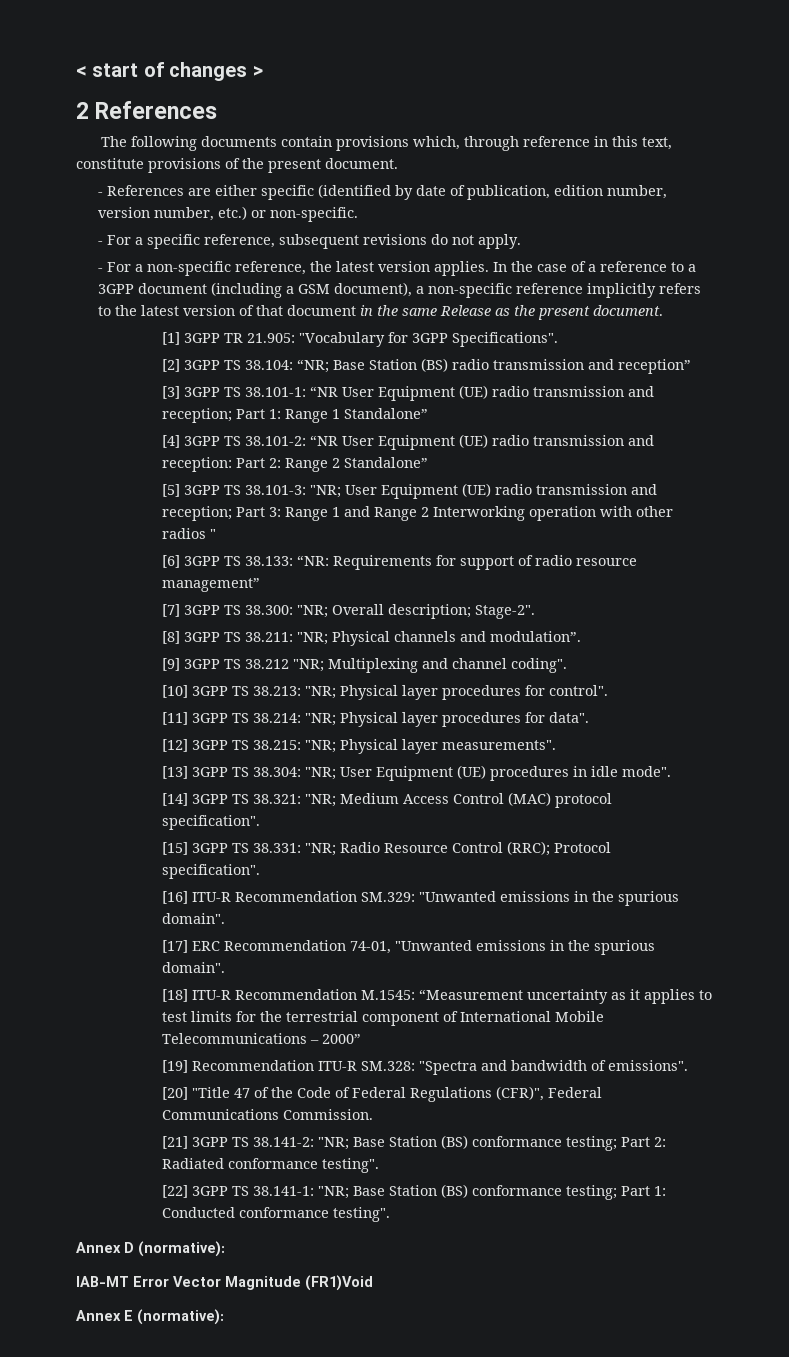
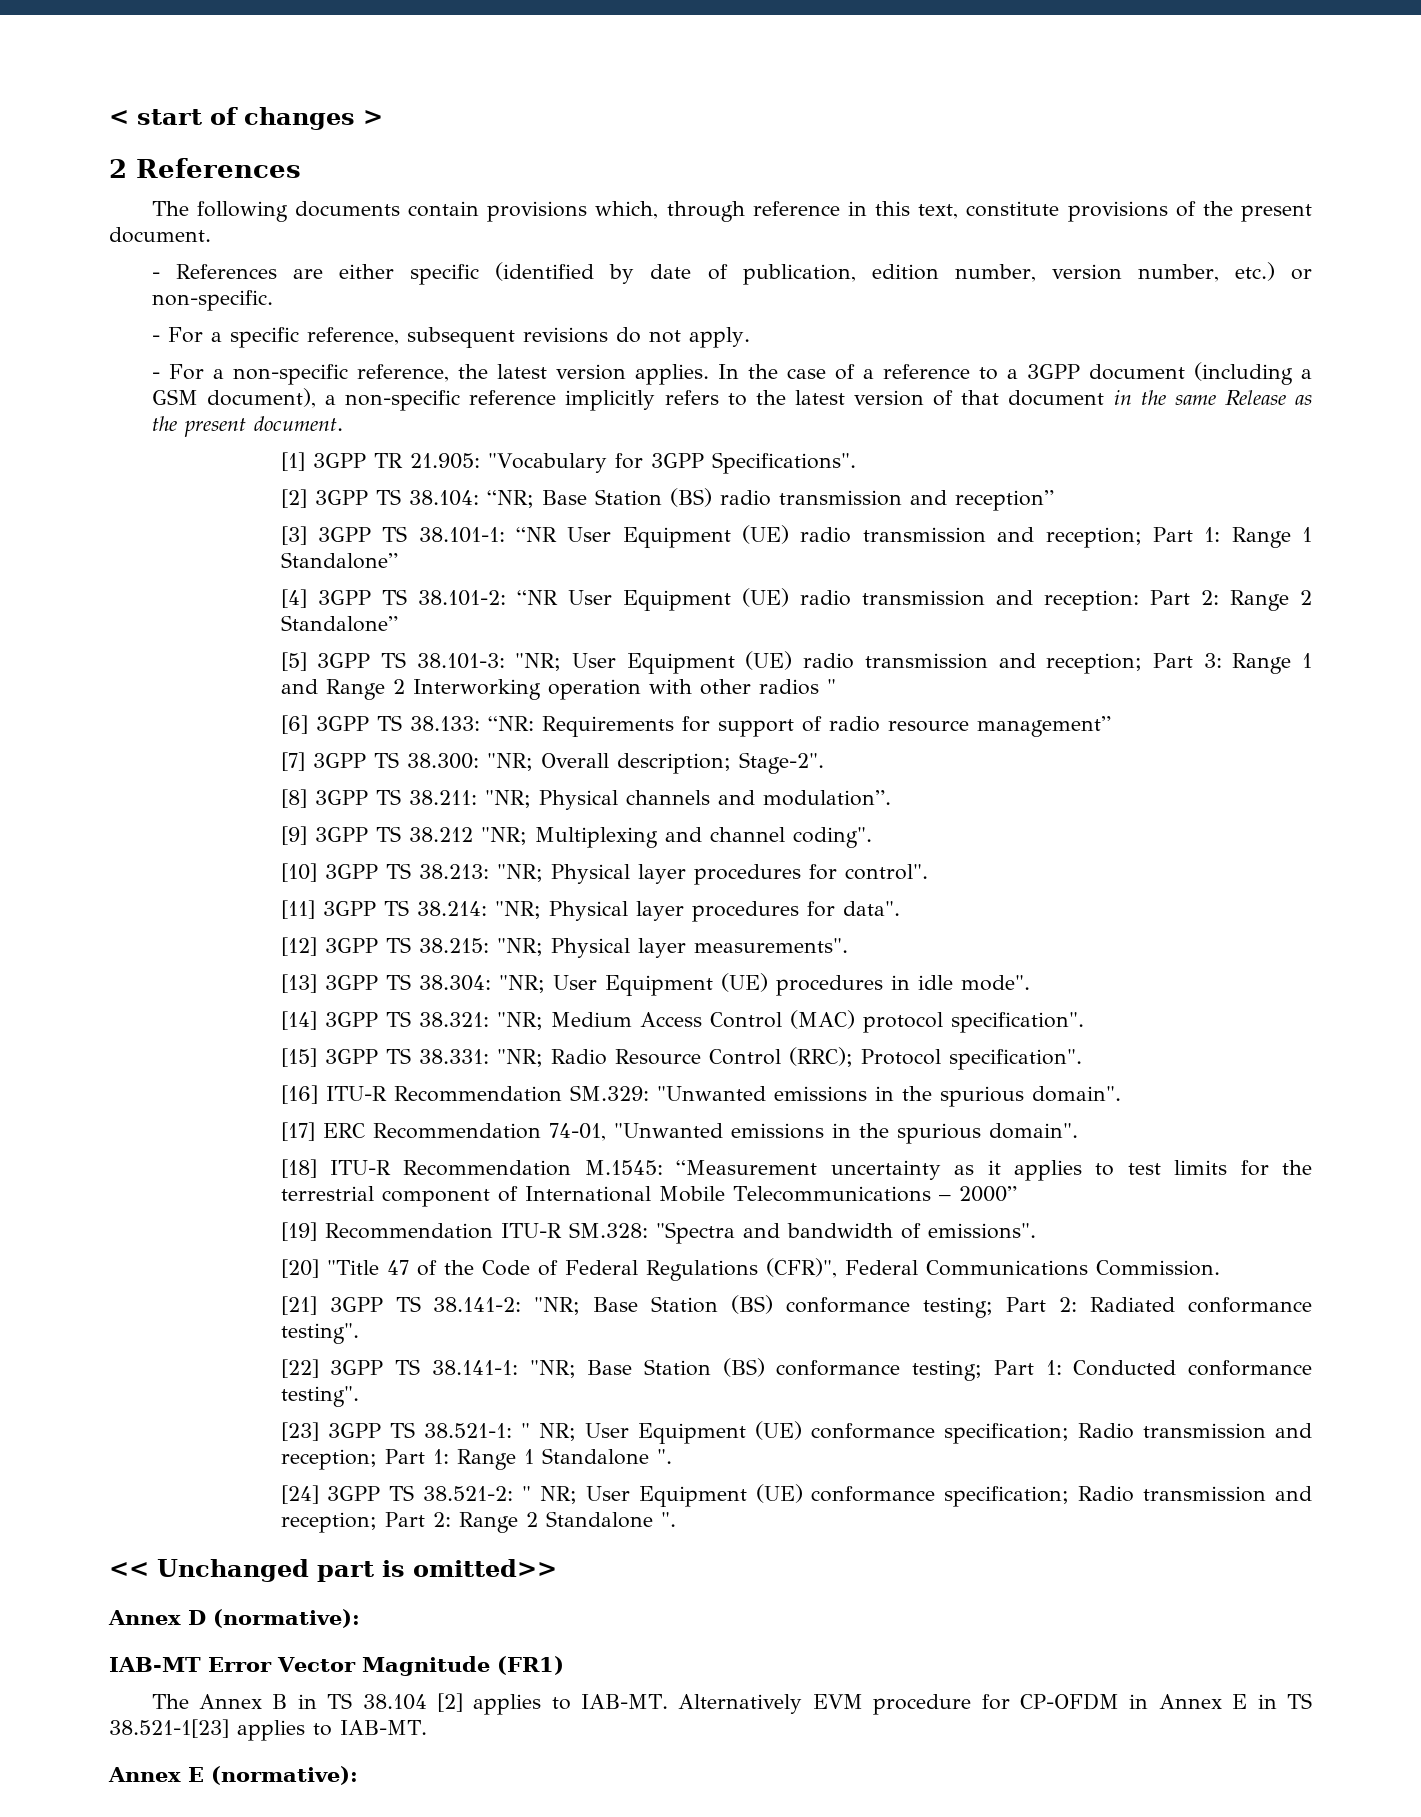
(391, 1214) none -> [280,1421,1312,1444] [280,1448,672,1470] [280,1484,1313,1507] [280,1511,676,1533] [109,1559,557,1582] // [23] 3GPP TS 38.521-1: " NR; User Equipment (UE) conformance specification; Radio transmission and reception; Part 1: Range 1 Standalone ". // [24] 3GPP TS 38.521-2: " NR; User Equipment (UE) conformance specification; Radio transmission and reception; Part 2: Range 2 Standalone ". // << Unchanged part is omitted>>
[305,1275,373,1291] (FR1)Void -> [496,1656,564,1675] [151,1693,1313,1715] [109,1719,427,1741] (FR1) // The Annex B in TS 38.104 [2] applies to IAB-MT. Alternatively EVM procedure for CP-OFDM in Annex E in TS 38.521-1[23] applies to IAB-MT.

